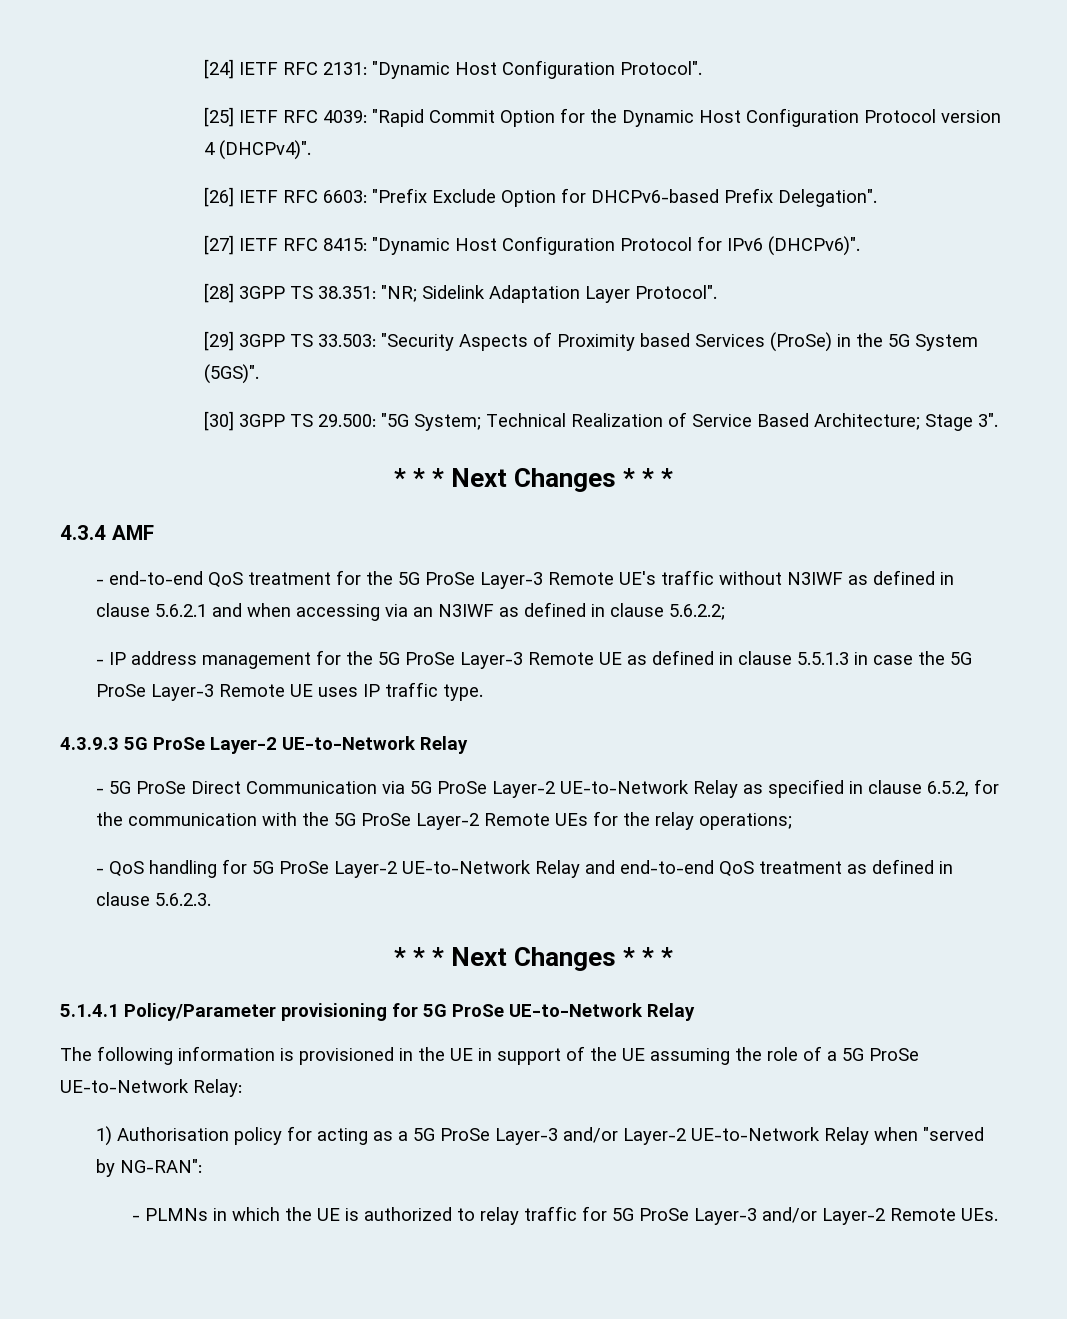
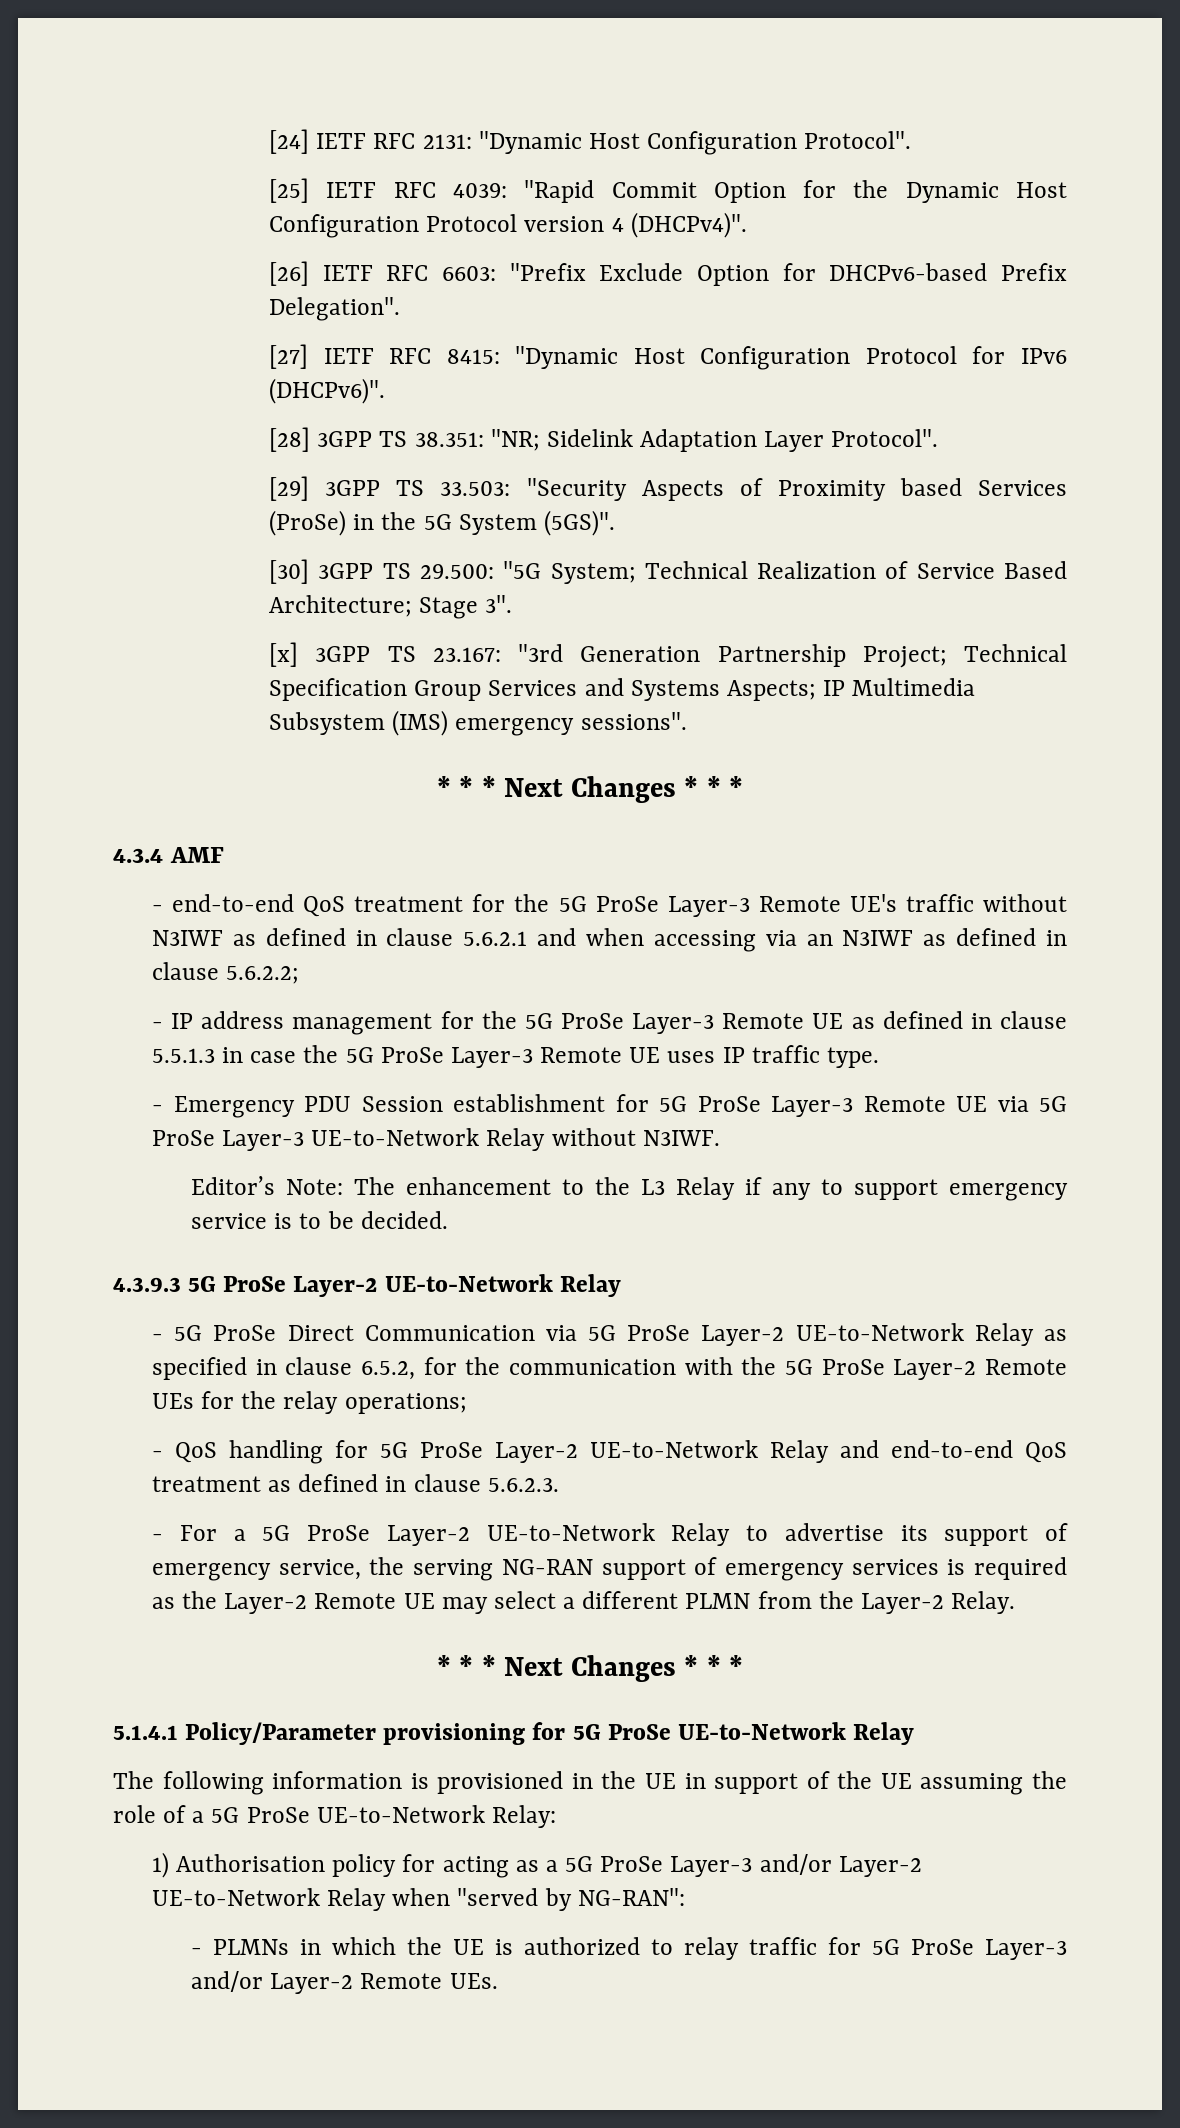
(998, 420) none -> [269,642,1067,668] [269,678,976,701] [269,710,687,736] // [x] 3GPP TS 23.167: "3rd Generation Partnership Project; Technical Specification Group Services and Systems Aspects; IP Multimedia Subsystem (IMS) emergency sessions".
(483, 692) none -> [152,1094,1067,1118] [152,1128,720,1151] [191,1176,1068,1201] [191,1211,448,1229] // - Emergency PDU Session establishment for 5G ProSe Layer-3 Remote UE via 5G ProSe Layer-3 UE-to-Network Relay without N3IWF. // Editor’s Note: The enhancement to the L3 Relay if any to support emergency service is to be decided.
(211, 899) none -> [152,1523,1068,1546] [152,1557,1067,1581] [152,1591,1016,1614] // - For a 5G ProSe Layer-2 UE-to-Network Relay to advertise its support of emergency service, the serving NG-RAN support of emergency services is required as the Layer-2 Remote UE may select a different PLMN from the Layer-2 Relay.

